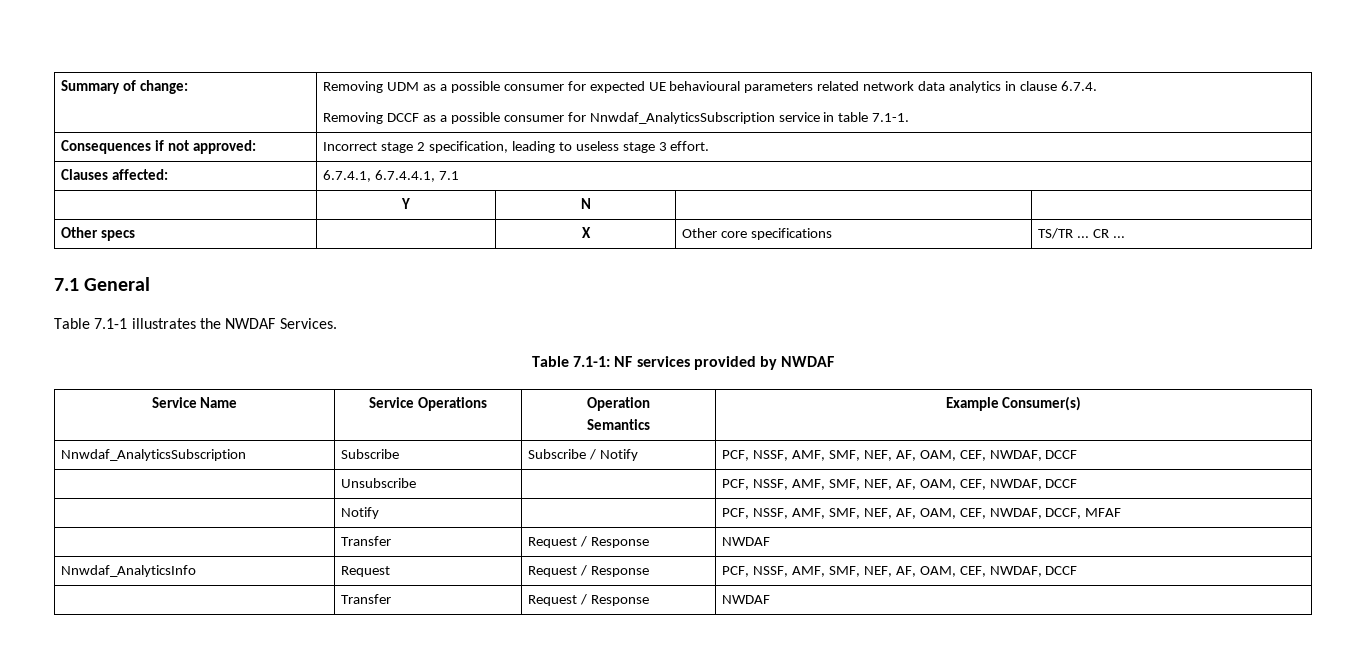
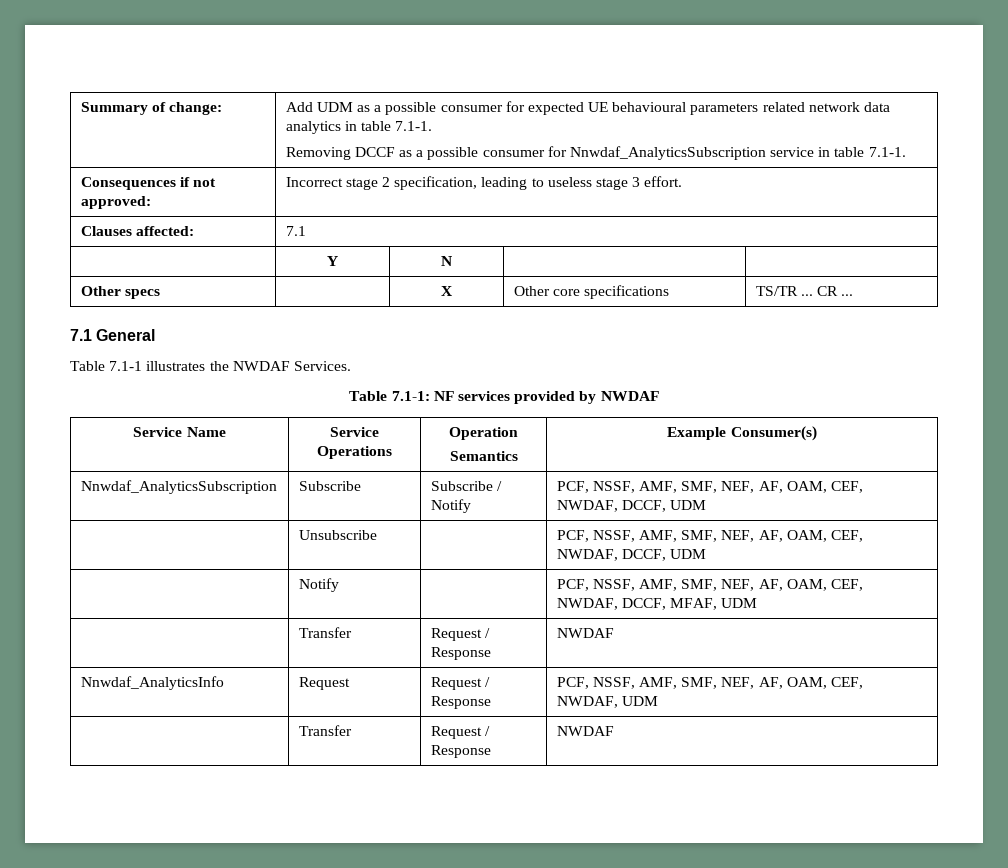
[323,81,384,93] Removing -> [285,102,313,112] Add
[1019,81,1097,91] clause 6.7.4. -> [360,121,433,131] table 7.1-1.
[323,170,436,182] 6.7.4.1, 6.7.4.4.1, -> (194, 231) none
[1045,450,1078,459] DCCF -> [621,500,706,512] DCCF, UDM
[1045,479,1078,488] DCCF -> [621,549,706,561] DCCF, UDM
[1085,508,1122,517] MFAF -> [669,598,758,610] MFAF, UDM
[1045,566,1078,575] DCCF -> [621,696,658,706] UDM

